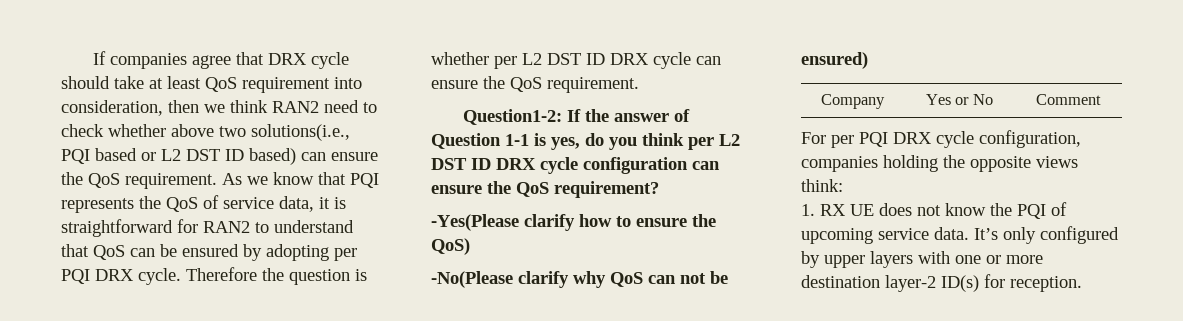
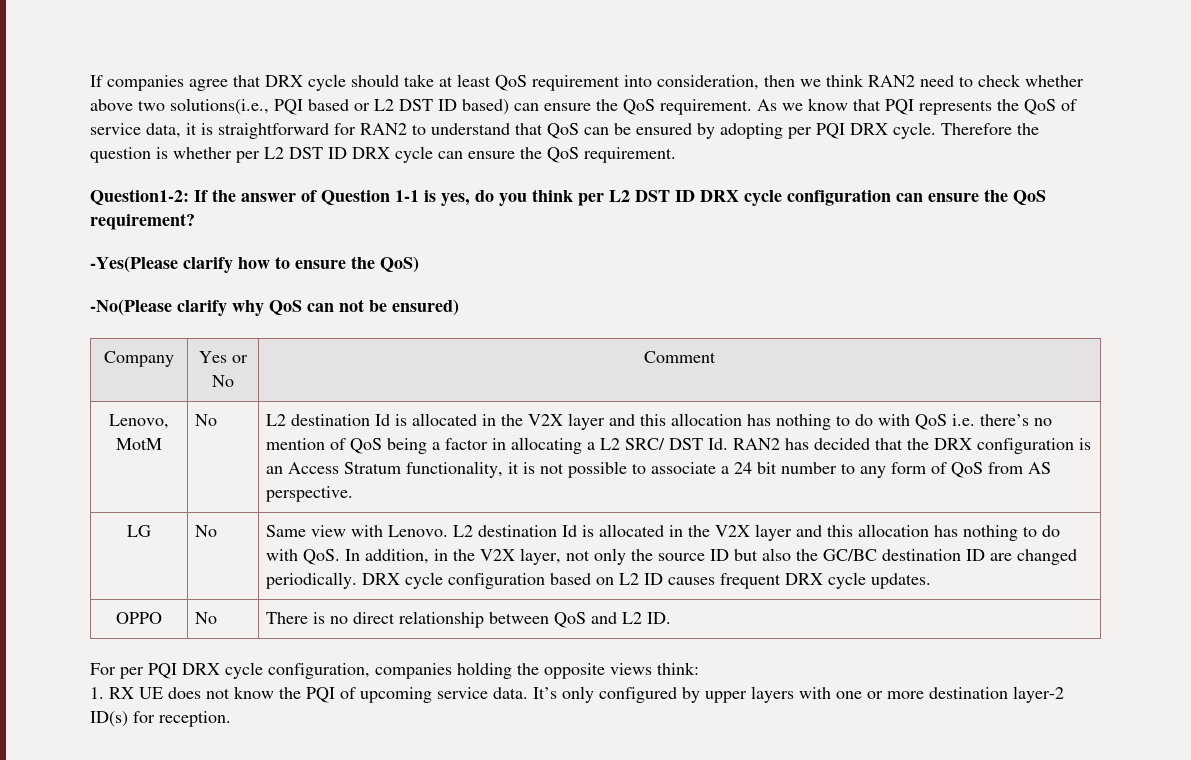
(1101, 99) none -> [109,414,169,429] [116,438,162,450] [195,414,218,426] [266,413,1053,430] [266,437,1092,454] [266,461,1052,478] [266,486,354,502] [127,525,151,537] [195,525,218,537] [266,524,1061,541] [266,548,1078,565] [266,572,932,589] [116,612,162,624] [195,612,218,624] [266,611,672,628] // Lenovo, MotM | No | L2 destination Id is allocated in the V2X layer and this allocation has nothing to do with QoS i.e. there’s no mention of QoS being a factor in allocating a L2 SRC/ DST Id. RAN2 has decided that the DRX configuration is an Access Stratum functionality, it is not possible to associate a 24 bit number to any form of QoS from AS perspective. // LG | No | Same view with Lenovo. L2 destination Id is allocated in the V2X layer and this allocation has nothing to do with QoS. In addition, in the V2X layer, not only the source ID but also the GC/BC destination ID are changed periodically. DRX cycle configuration based on L2 ID causes frequent DRX cycle updates. // OPPO | No | There is no direct relationship between QoS and L2 ID.

